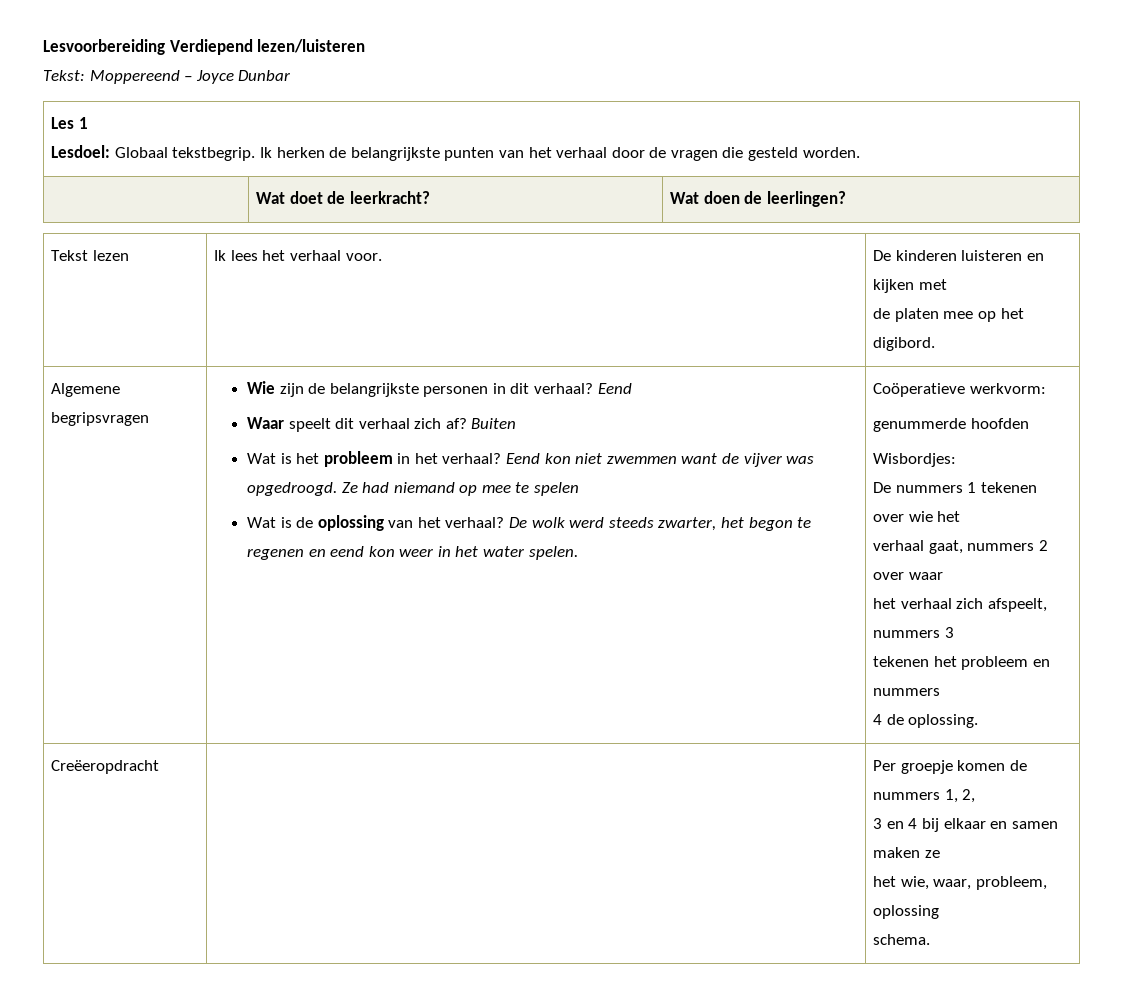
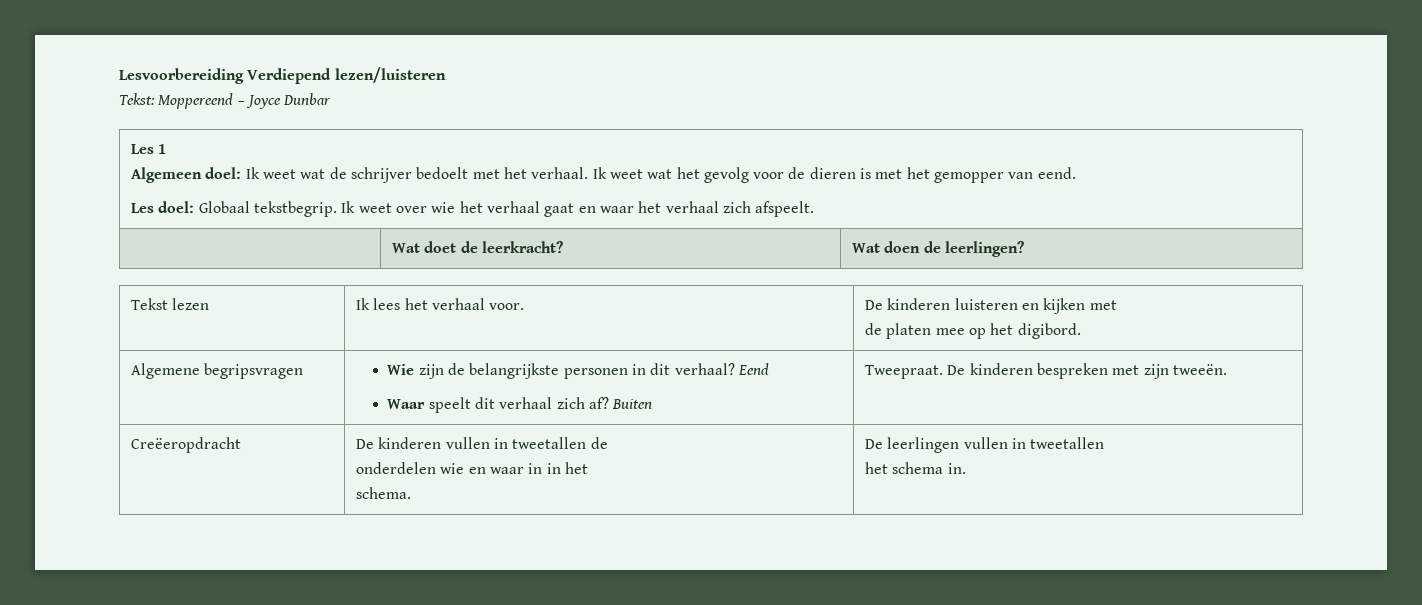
[51,145,860,161] Lesdoel: Globaal tekstbegrip. Ik herken de belangrijkste punten van het verhaal door de vragen die gesteld worden. -> [131,167,1076,183] [131,201,815,217] Algemeen doel: Ik weet wat de schrijver bedoelt met het verhaal. Ik weet wat het gevolg voor de dieren is met het gemopper van eend. // Les doel: Globaal tekstbegrip. Ik weet over wie het verhaal gaat en waar het verhaal zich afspeelt.
[246,451,815,467] [246,482,580,496] [246,515,812,531] [246,546,578,560] [873,383,1046,397] [873,418,1029,432] [873,453,957,467] [873,482,1037,493] [873,511,961,522] [873,540,1048,554] [873,572,943,580] [873,598,1047,612] [873,627,954,638] [873,656,1050,670] [873,688,941,696] [873,714,979,728] [51,760,160,774] [873,760,1027,774] [873,789,976,803] [873,818,1058,832] [873,847,940,858] [873,876,1047,890] [873,905,940,919] [873,934,931,945] // Wat is het probleem in het verhaal? Eend kon niet zwemmen want de vijver was opgedroogd. Ze had niemand op mee te spelen // Wat is de oplossing van het verhaal? De wolk werd steeds zwarter, het begon te regenen en eend kon weer in het water spelen. | Coöperatieve werkvorm: // genummerde hoofden // Wisbordjes: // De nummers 1 tekenen over wie het // verhaal gaat, nummers 2 over waar // het verhaal zich afspeelt, nummers 3 // tekenen het probleem en nummers // 4 de oplossing. // Creëeropdracht | | Per groepje komen de nummers 1, 2, // 3 en 4 bij elkaar en samen maken ze // het wie, waar, probleem, oplossing // schema. -> [865,363,1227,379] [131,437,242,453] [356,437,608,449] [356,462,588,474] [356,487,412,499] [865,437,1105,453] [865,462,966,474] | Tweepraat. De kinderen bespreken met zijn tweeën. // Creëeropdracht | De kinderen vullen in tweetallen de // onderdelen wie en waar in in het // schema. | De leerlingen vullen in tweetallen // het schema in.

